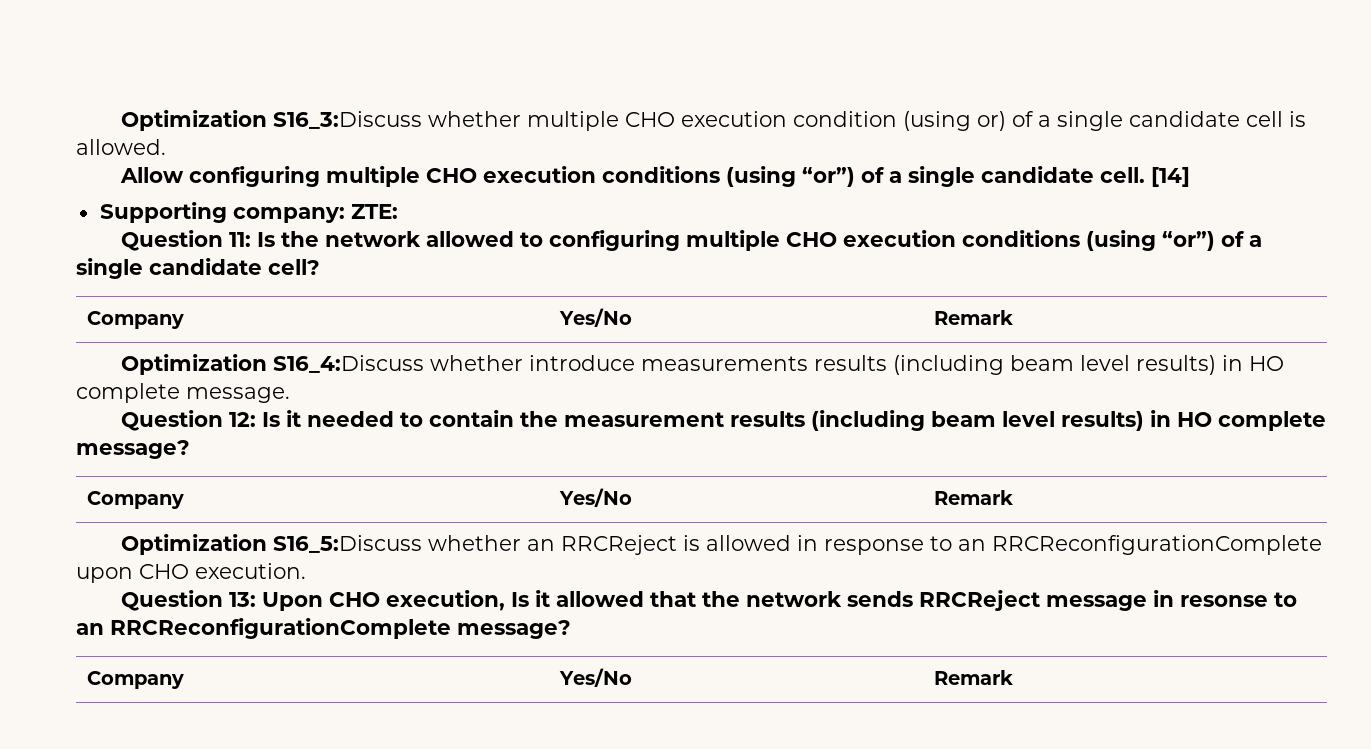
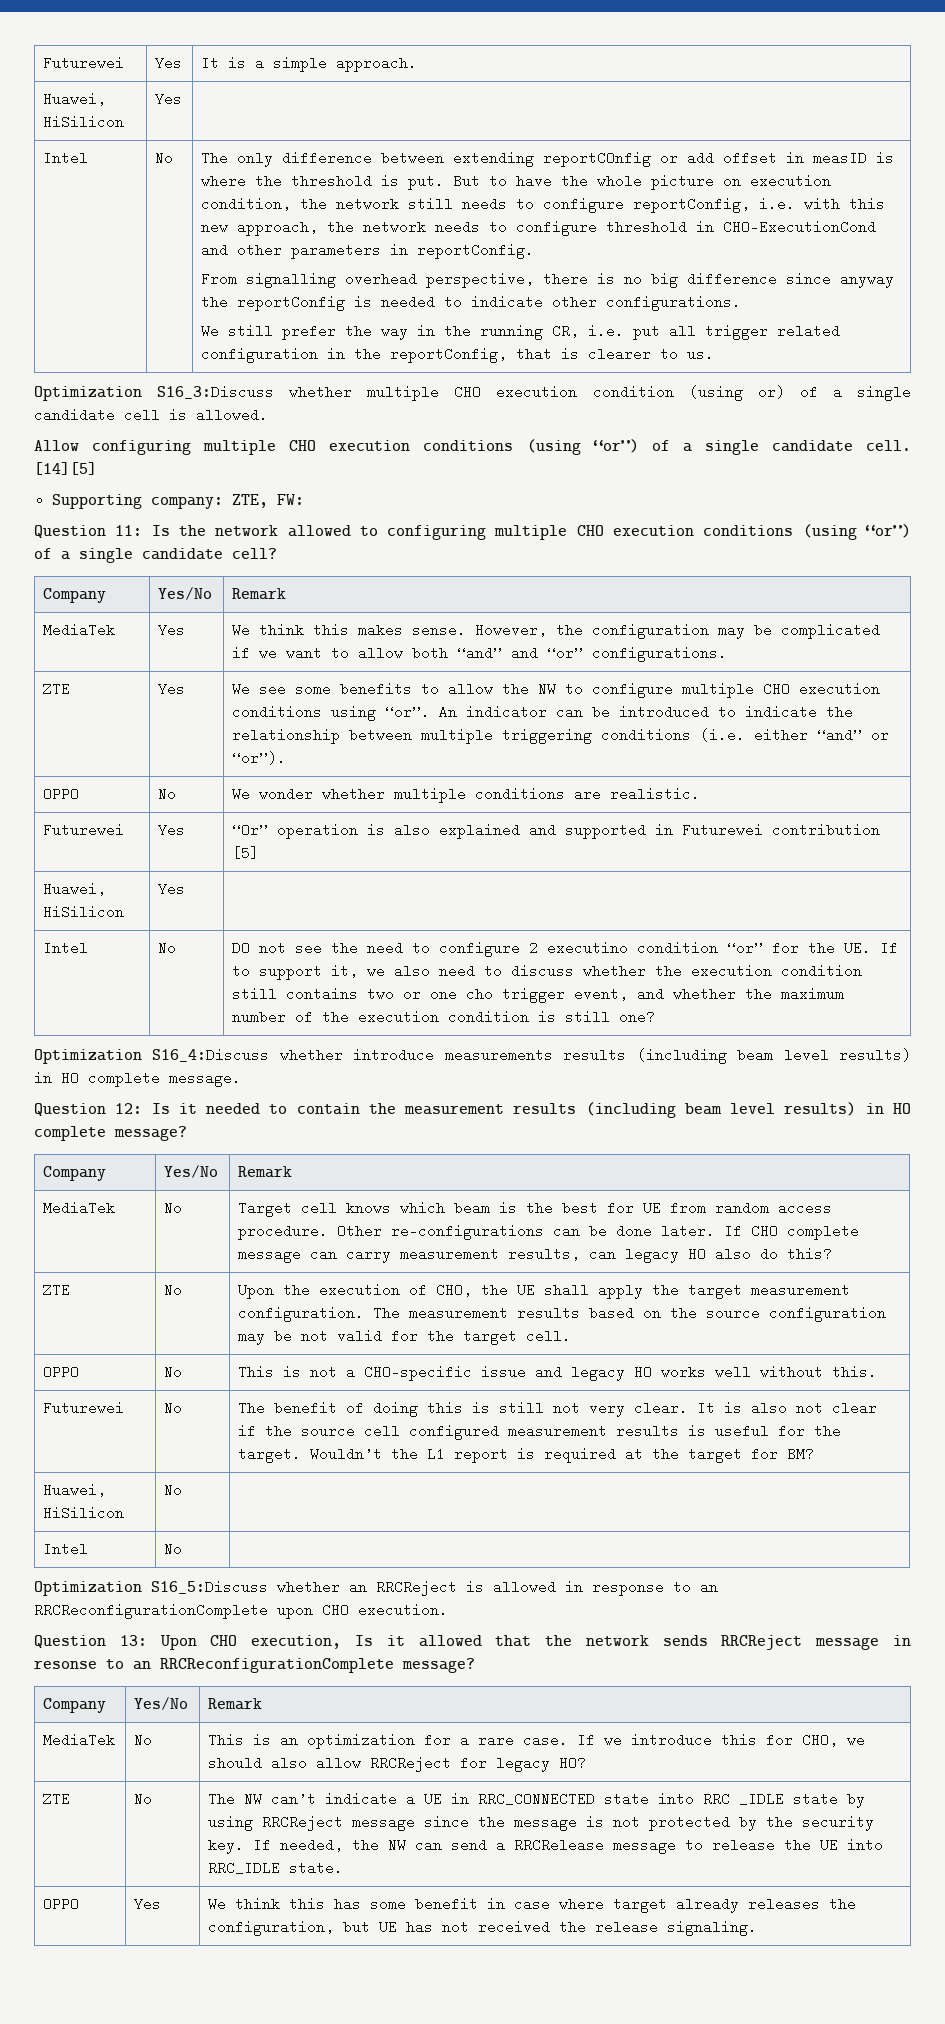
(120, 120) none -> [43,56,125,70] [155,56,183,70] [201,56,418,72] [43,92,107,106] [43,115,125,129] [155,92,183,106] [43,151,89,165] [155,151,174,165] [201,151,895,167] [201,174,832,190] [201,197,886,213] [201,220,877,236] [201,243,535,259] [201,272,895,288] [201,295,742,311] [201,324,841,340] [201,347,715,363] Futurewei | Yes | It is a simple approach. // Huawei, HiSilicon | Yes | // Intel | No | The only difference between extending reportCOnfig or add offset in measID is where the threshold is put. But to have the whole picture on execution condition, the network still needs to configure reportConfig, i.e. with this new approach, the network needs to configure threshold in CHO-ExecutionCond and other parameters in reportConfig. // From signalling overhead perspective, there is no big difference since anyway the reportConfig is needed to indicate other configurations. // We still prefer the way in the running CR, i.e. put all trigger related configuration in the reportConfig, that is clearer to us. //
[1150,167,1190,187] [14] -> [34,462,97,475] [14][5]
[350,204,398,219] ZTE: -> [232,494,305,508] ZTE, FW:
(1013, 317) none -> [43,623,116,637] [158,623,186,637] [232,623,881,639] [232,646,728,662] [43,682,71,696] [158,682,186,696] [232,682,881,698] [232,705,854,721] [232,728,890,744] [232,751,287,765] [43,787,80,801] [158,787,177,801] [232,787,701,803] [43,823,125,837] [158,823,186,837] [232,823,881,839] [232,846,260,860] [43,882,107,896] [43,905,125,919] [158,882,186,896] [43,941,89,955] [158,941,177,955] [232,941,899,957] [232,964,863,980] [232,987,845,1003] [232,1010,656,1024] // MediaTek | Yes | We think this makes sense. However, the configuration may be complicated if we want to allow both “and” and “or” configurations. // ZTE | Yes | We see some benefits to allow the NW to configure multiple CHO execution conditions using “or”. An indicator can be introduced to indicate the relationship between multiple triggering conditions (i.e. either “and” or “or”). // OPPO | No | We wonder whether multiple conditions are realistic. // Futurewei | Yes | “Or” operation is also explained and supported in Futurewei contribution [5] // Huawei, HiSilicon | Yes | // Intel | No | DO not see the need to configure 2 executino condition “or” for the UE. If to support it, we also need to discuss whether the execution condition still contains two or one cho trigger event, and whether the maximum number of the execution condition is still one?
(1013, 497) none -> [43,1201,116,1215] [164,1201,183,1215] [238,1201,833,1217] [238,1224,860,1240] [238,1247,833,1263] [43,1283,71,1297] [164,1283,183,1297] [238,1283,851,1299] [238,1306,887,1322] [238,1329,572,1345] [43,1365,80,1379] [164,1365,183,1379] [238,1365,878,1381] [43,1401,125,1415] [164,1401,183,1415] [238,1401,878,1417] [238,1424,842,1440] [238,1447,815,1463] [43,1483,107,1497] [43,1506,125,1520] [164,1483,183,1497] [43,1542,89,1556] [164,1542,183,1556] // MediaTek | No | Target cell knows which beam is the best for UE from random access procedure. Other re-configurations can be done later. If CHO complete message can carry measurement results, can legacy HO also do this? // ZTE | No | Upon the execution of CHO, the UE shall apply the target measurement configuration. The measurement results based on the source configuration may be not valid for the target cell. // OPPO | No | This is not a CHO-specific issue and legacy HO works well without this. // Futurewei | No | The benefit of doing this is still not very clear. It is also not clear if the source cell configured measurement results is useful for the target. Wouldn’t the L1 report is required at the target for BM? // Huawei, HiSilicon | No | // Intel | No |
(1013, 677) none -> [43,1733,116,1747] [134,1733,153,1747] [208,1733,866,1749] [208,1756,587,1772] [43,1792,71,1806] [134,1792,153,1806] [208,1792,866,1808] [208,1815,875,1831] [208,1838,884,1854] [208,1861,344,1875] [43,1897,80,1911] [134,1897,162,1911] [208,1897,857,1913] [208,1920,758,1936] // MediaTek | No | This is an optimization for a rare case. If we introduce this for CHO, we should also allow RRCReject for legacy HO? // ZTE | No | The NW can’t indicate a UE in RRC_CONNECTED state into RRC _IDLE state by using RRCReject message since the message is not protected by the security key. If needed, the NW can send a RRCRelease message to release the UE into RRC_IDLE state. // OPPO | Yes | We think this has some benefit in case where target already releases the configuration, but UE has not received the release signaling.

